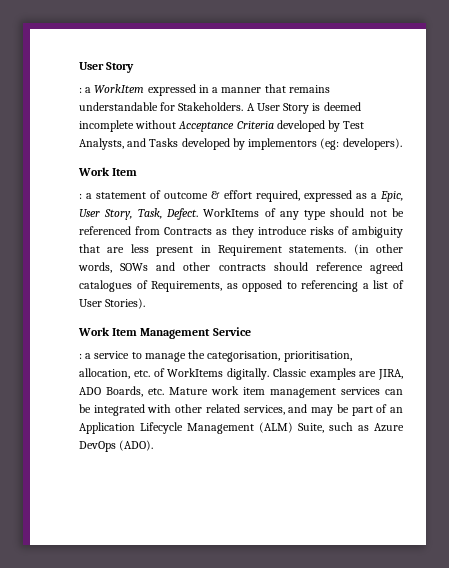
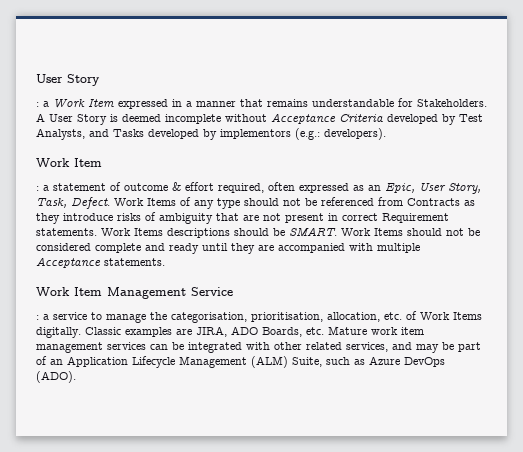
[94,84,145,93] WorkItem -> [53,99,115,108] Work Item
[320,138,340,150] (eg: -> [295,128,320,140] (e.g.:
(300, 196) none -> [268,182,295,191] often
[370,193,377,199] a -> [368,185,381,191] an
[203,208,260,217] WorkItems -> [114,198,176,206] Work Items
[130,244,149,253] less -> [263,213,281,221] not
(211, 249) none -> [342,213,378,221] correct
[353,244,403,255] [78,262,403,274] [79,280,404,292] [79,298,146,309] (in other words, SOWs and other contracts should reference agreed catalogues of Requirements, as opposed to referencing a list of User Stories). -> [101,227,480,238] [36,243,420,254] [36,257,165,268] Work Items descriptions should be SMART. Work Items should not be considered complete and ready until they are accompanied with multiple Acceptance statements.
[167,368,224,377] WorkItems -> [420,312,482,320] Work Items

